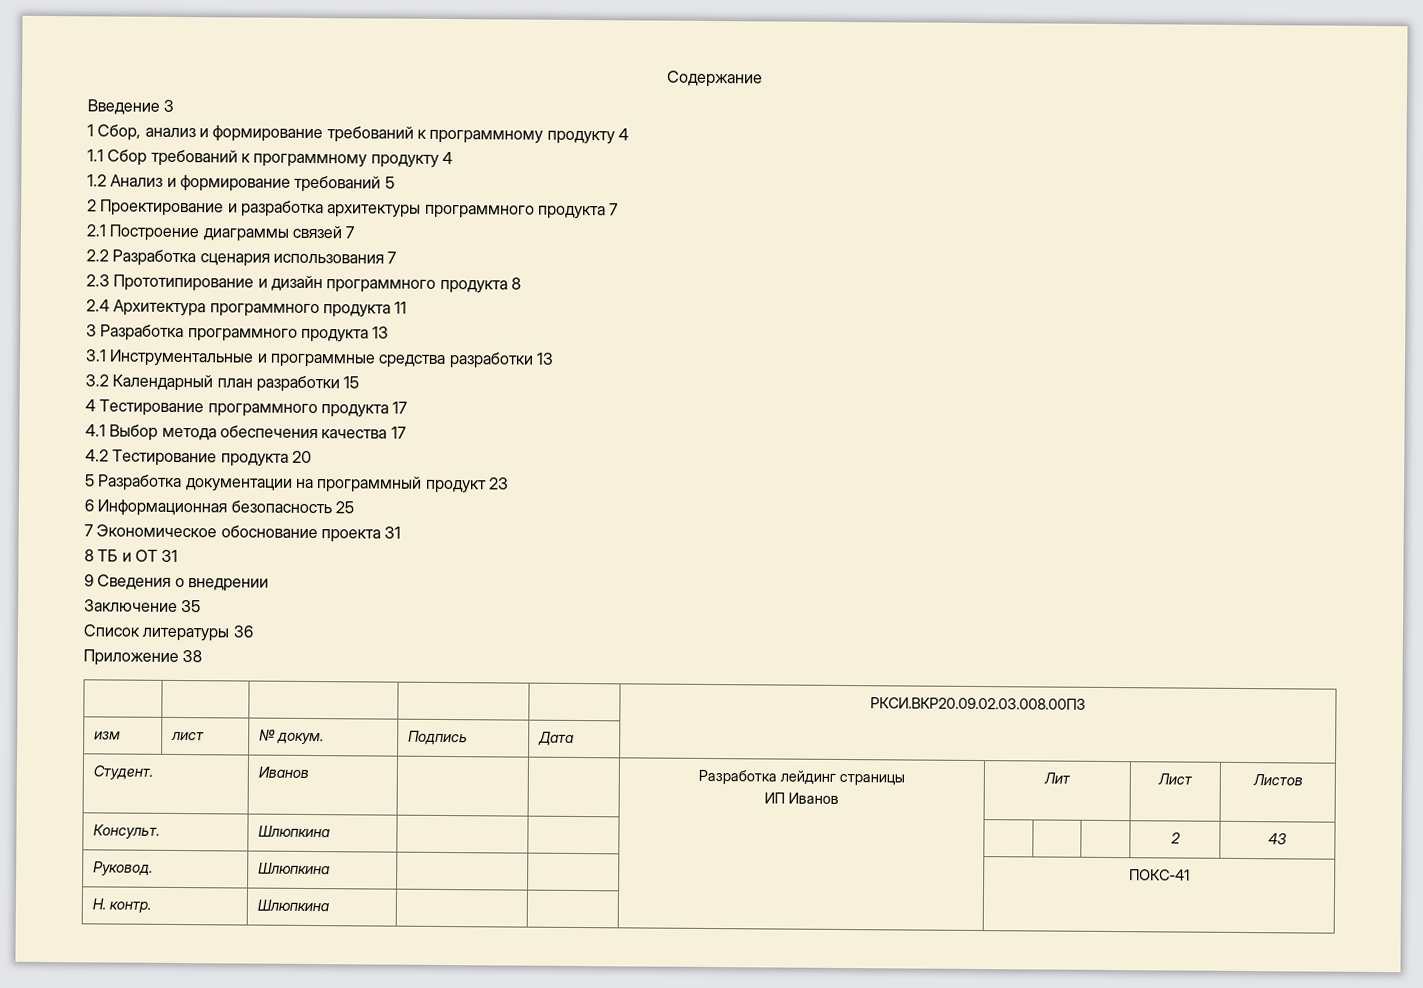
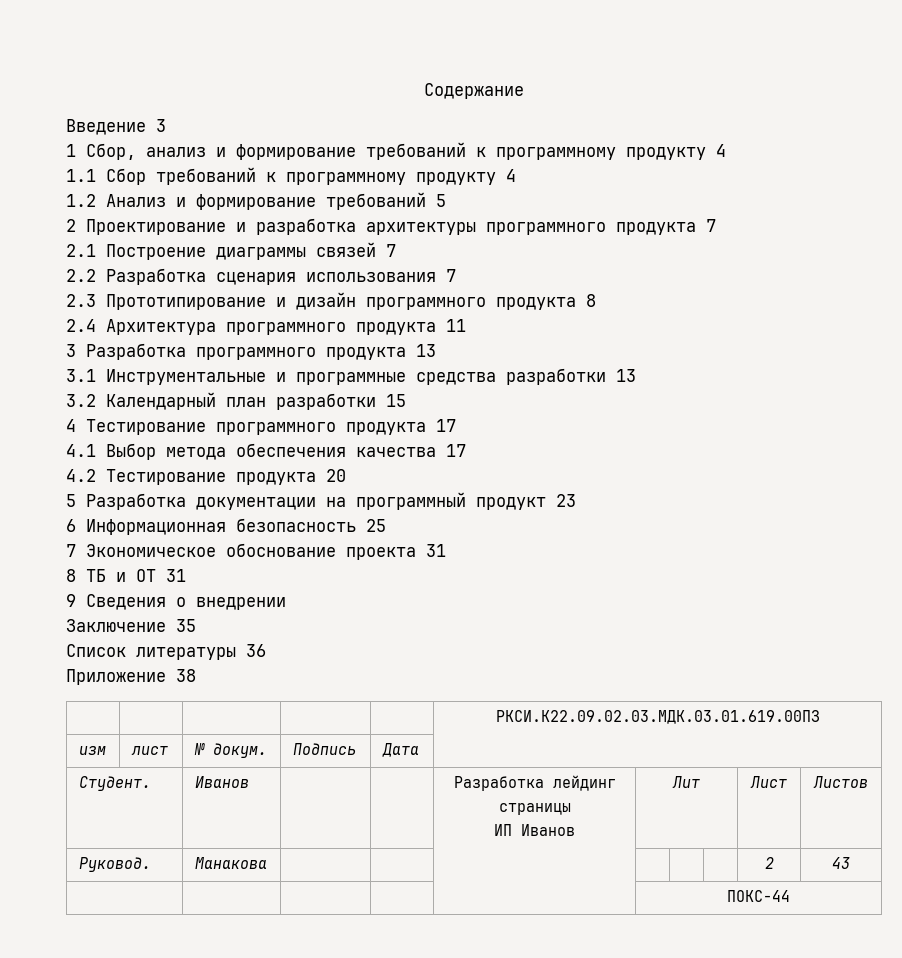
[870,697,1086,710] РКСИ.ВКР20.09.02.03.008.00ПЗ -> [495,710,820,724] РКСИ.К22.09.02.03.МДК.03.01.619.00ПЗ
[93,824,161,839] [258,825,331,838] Консульт. | Шлюпкина -> [78,857,151,872] [194,857,267,869] Руковод. | Манакова
[93,861,154,876] [258,862,331,875] [1129,869,1190,881] [92,898,152,913] [257,899,330,912] Руковод. | Шлюпкина | | | | ПОКС-41 // Н. контр. | Шлюпкина | | | | -> [727,890,790,902] | | | | | ПОКС-44

